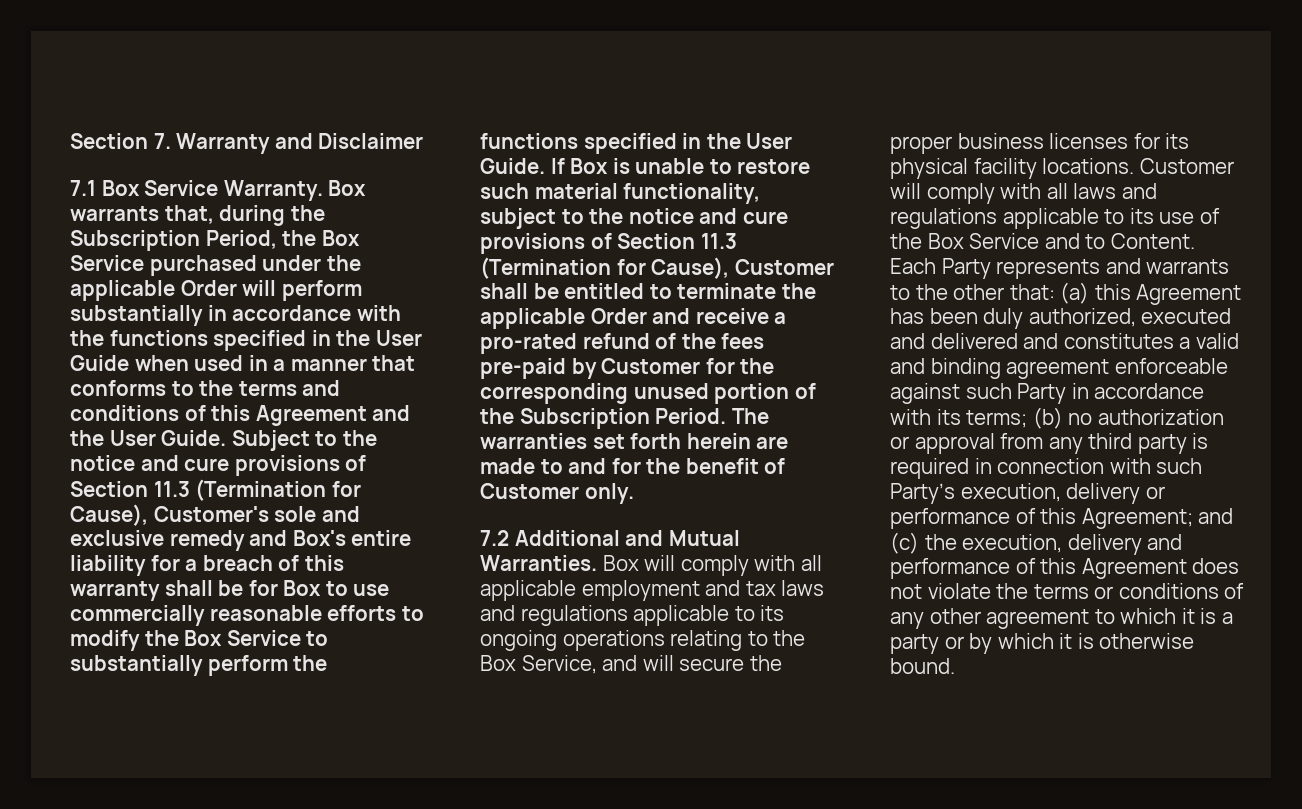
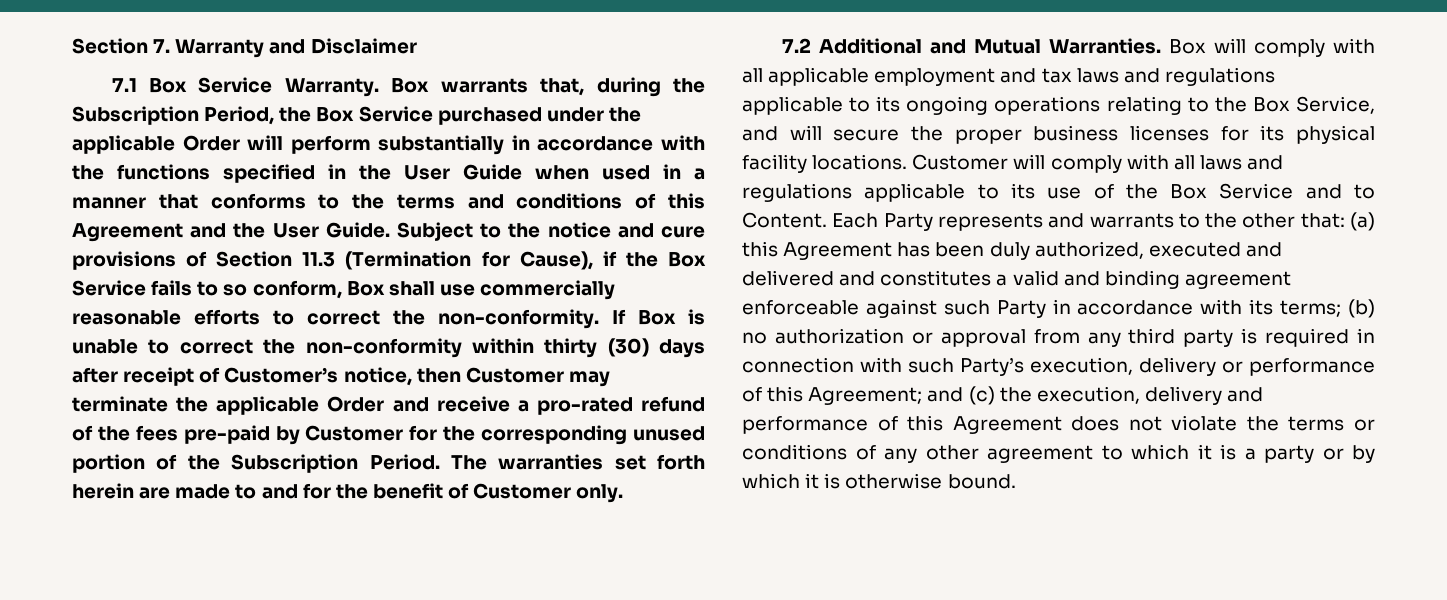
[153,506,360,522] [70,530,412,551] [70,555,344,576] [70,580,348,601] Customer's sole and exclusive remedy and Box's entire liability for a breach of this warranty shall be for Box to -> [602,251,706,267] [72,280,435,299] if the Box Service fails to so conform, Box shall
[70,630,329,651] [70,655,328,676] [480,133,793,154] [480,158,545,174] modify the Box Service to substantially perform the functions specified in the User Guide. -> [307,309,599,329] correct the non-conformity.
[737,159,811,174] [480,183,761,204] [480,208,788,229] [480,233,737,254] [480,257,834,279] [480,283,672,299] restore such material functionality, subject to the notice and cure provisions of Section 11.3 (Termination for Cause), Customer shall be entitled to -> [179,338,705,358] [72,367,610,387] correct the non-conformity within thirty (30) days after receipt of Customer’s notice, then Customer may

